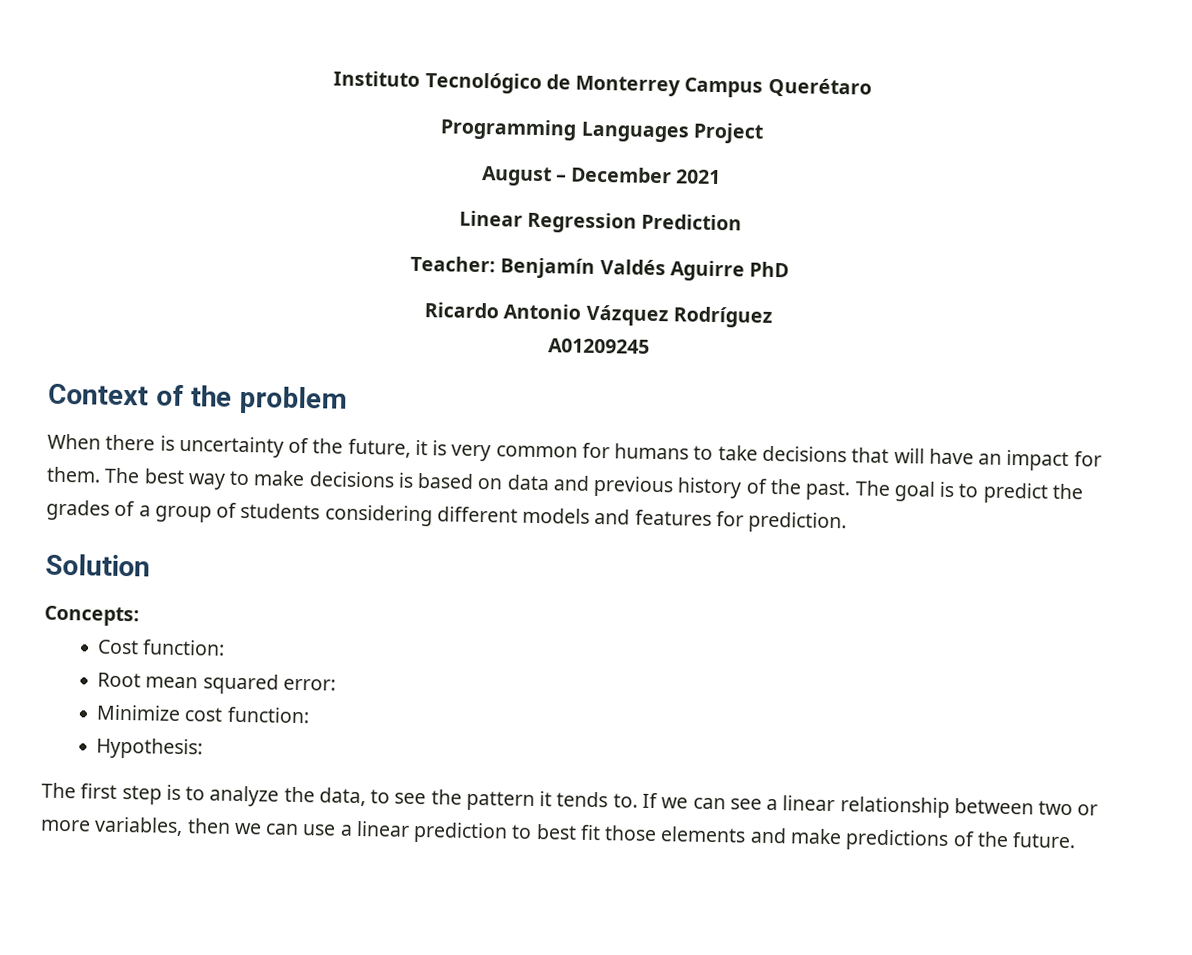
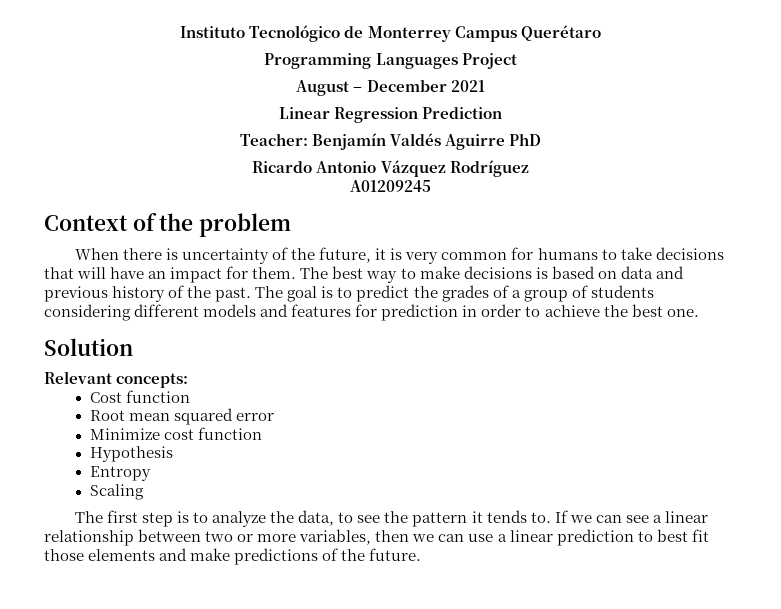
[748,511,848,534] prediction. -> [381,304,699,321] prediction in order to achieve the best one.
[44,605,140,627] Concepts: -> [44,371,189,388] Relevant concepts:
[142,639,226,656] function: -> [126,390,191,403] function
[282,678,336,691] error: -> [236,413,275,421] error
[226,706,310,724] [96,737,204,760] function: // Hypothesis: -> [198,427,263,440] [89,446,173,462] [89,466,151,481] [89,484,144,500] function // Hypothesis // Entropy // Scaling

